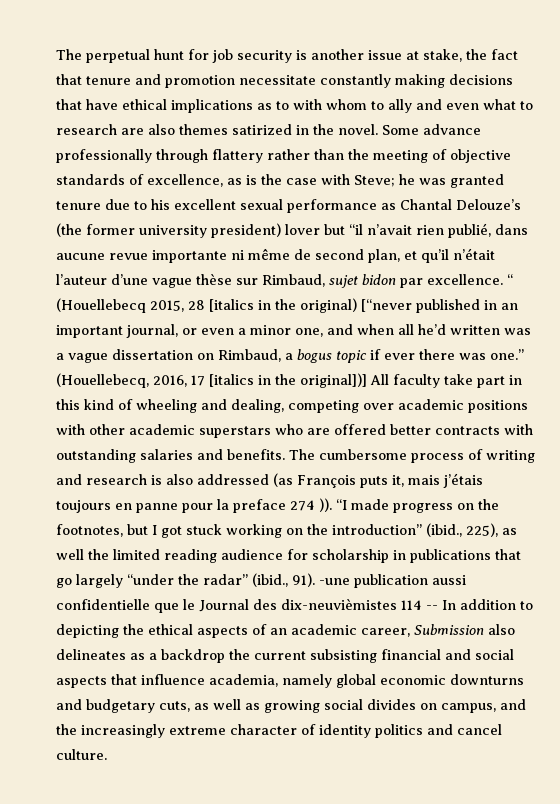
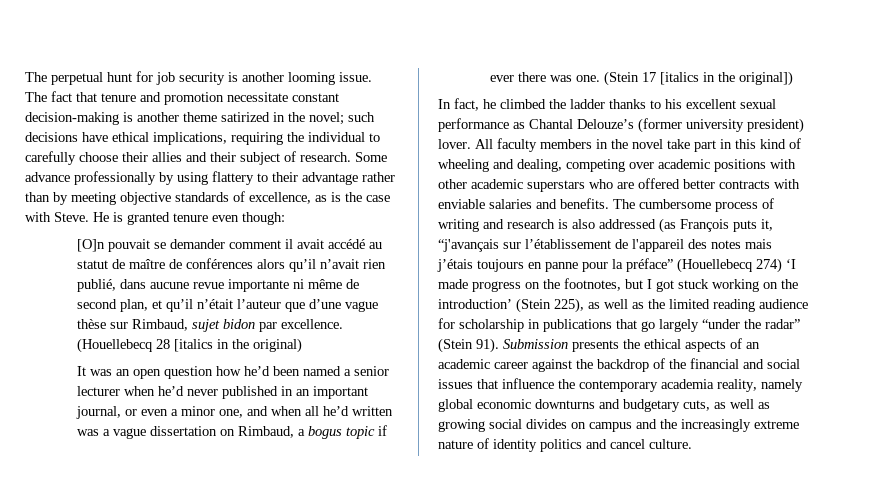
[368,49,487,62] issue at stake, the -> [288,72,372,85] [25,92,47,102] looming issue. The
[320,74,513,88] [56,99,533,113] [56,124,481,135] [56,149,447,163] constantly making decisions that have ethical implications as to with whom to ally and even what to research are also themes satirized in the novel. Some advance professionally through flattery rather than the meeting of -> [292,93,339,102] [25,112,375,125] [25,132,380,145] [25,151,387,165] [25,171,395,185] [25,192,116,205] constant decision-making is another theme satirized in the novel; such decisions have ethical implications, requiring the individual to carefully choose their allies and their subject of research. Some advance professionally by using flattery to their advantage rather than by meeting
[354,174,504,188] [56,199,521,213] [56,223,363,238] Steve; he was granted tenure due to his excellent sexual performance as Chantal Delouze’s (the former university president) lover but “il -> [54,212,285,225] [77,239,383,252] [77,258,317,272] Steve. He is granted tenure even though: // [O]n pouvait se demander comment il avait accédé au statut de maître de conférences alors qu’il
(107, 279) none -> [285,302,306,312] que
[507,274,513,285] [56,298,184,313] “ (Houellebecq 2015, -> [77,338,153,353] (Houellebecq
[361,299,412,312] [“never -> [77,366,390,379] [77,386,219,396] // It was an open question how he’d been named a senior lecturer when he’d never
[490,349,524,360] [56,373,187,388] one.” (Houellebecq, 2016, -> [576,71,640,86] one. (Stein
[300,373,440,388] original])] All faculty -> [739,71,794,86] [438,98,776,111] [438,118,804,133] [438,138,663,152] original]) // In fact, he climbed the ladder thanks to his excellent sexual performance as Chantal Delouze’s (former university president) lover. All faculty members in the novel
[56,449,136,463] outstanding -> [438,199,485,209] enviable
(404, 481) none -> [438,239,741,252] “j'avançais sur l’établissement de l'appareil des notes
[233,498,347,513] preface 274 )). “I -> [626,258,796,273] préface” (Houellebecq 274) ‘I
[332,523,462,537] introduction” (ibid., -> [438,298,551,313] introduction’ (Stein
(84, 554) none -> [632,302,644,309] as
[252,573,466,588] [56,598,533,613] [56,624,119,638] (ibid., 91). -une publication aussi confidentielle que le Journal des dix-neuvièmistes 114 -- In addition to depicting -> [438,338,619,353] (Stein 91). Submission presents
[361,624,515,637] [56,649,377,663] career, Submission also delineates as a backdrop the current subsisting -> [494,358,686,372] career against the backdrop of the
[56,676,107,688] aspects -> [438,379,473,389] issues
[209,674,278,687] academia, -> [558,379,757,392] the contemporary academia reality,
[441,703,496,713] campus, -> [589,422,632,432] campus
[230,724,297,735] character -> [438,440,473,449] nature

